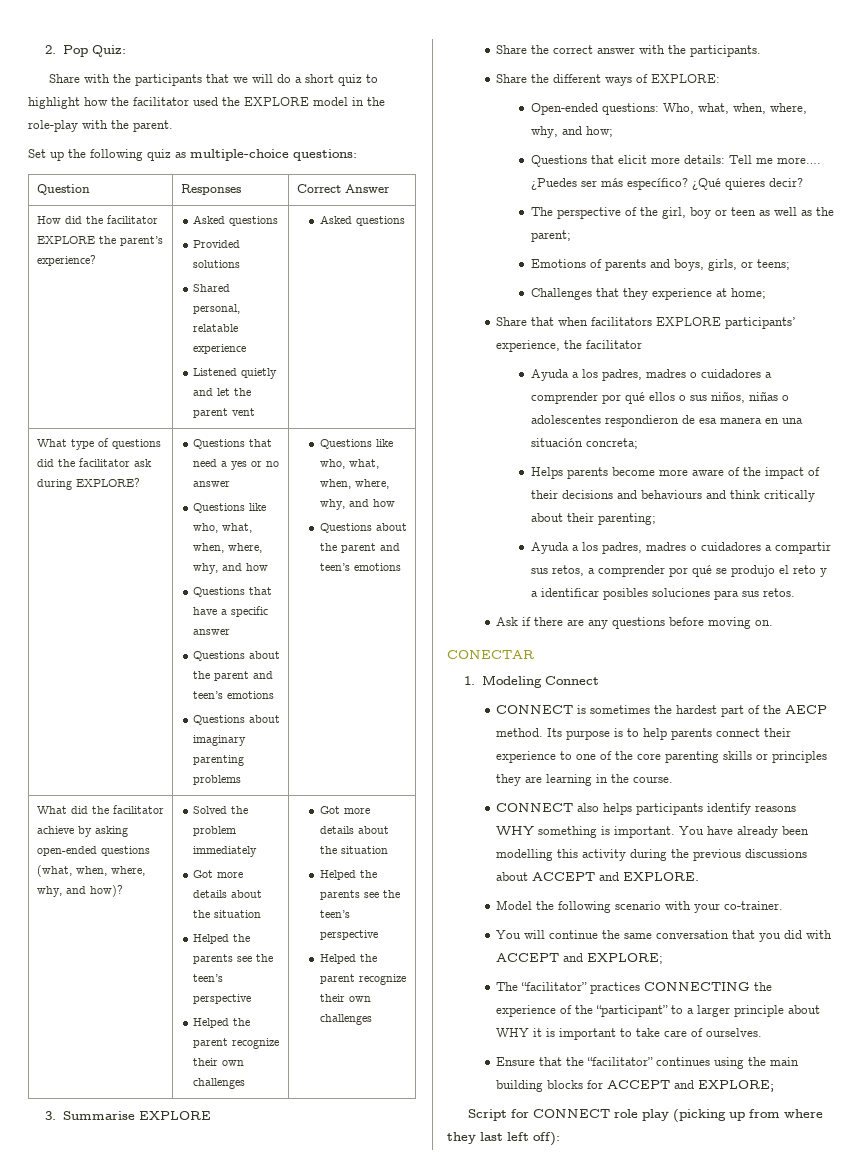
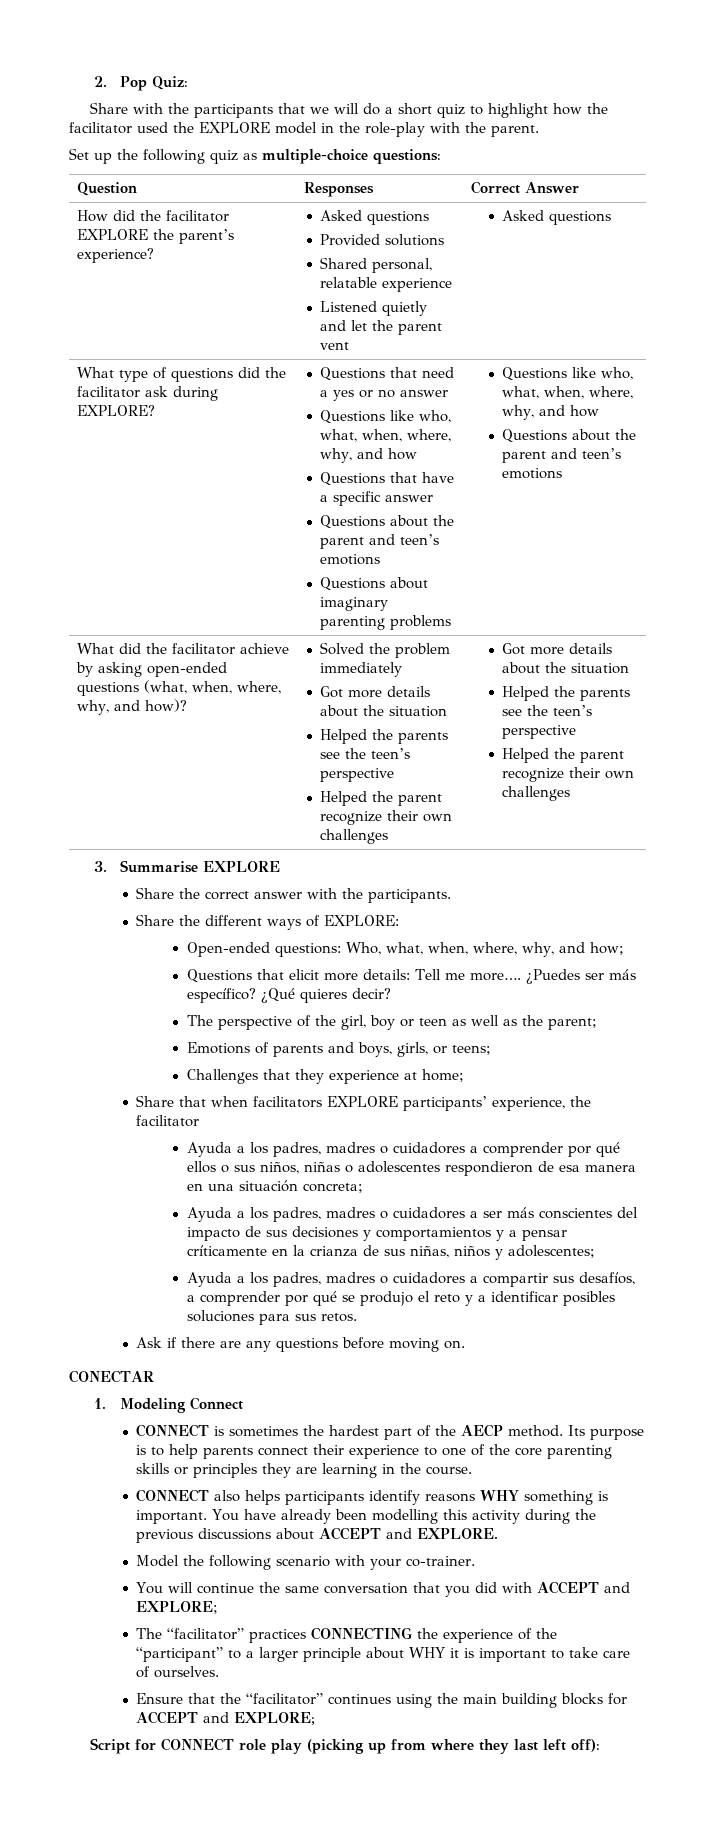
[531,467,821,479] [531,490,816,502] [531,513,657,525] Helps parents become more aware of the impact of their decisions and behaviours and think critically about their parenting; -> [186,1207,638,1222] [186,1226,567,1241] [186,1245,595,1260] Ayuda a los padres, madres o cuidadores a ser más conscientes del impacto de sus decisiones y comportamientos y a pensar críticamente en la crianza de sus niñas, niños y adolescentes;
[552,565,585,576] retos, -> [578,1272,635,1285] desafíos,

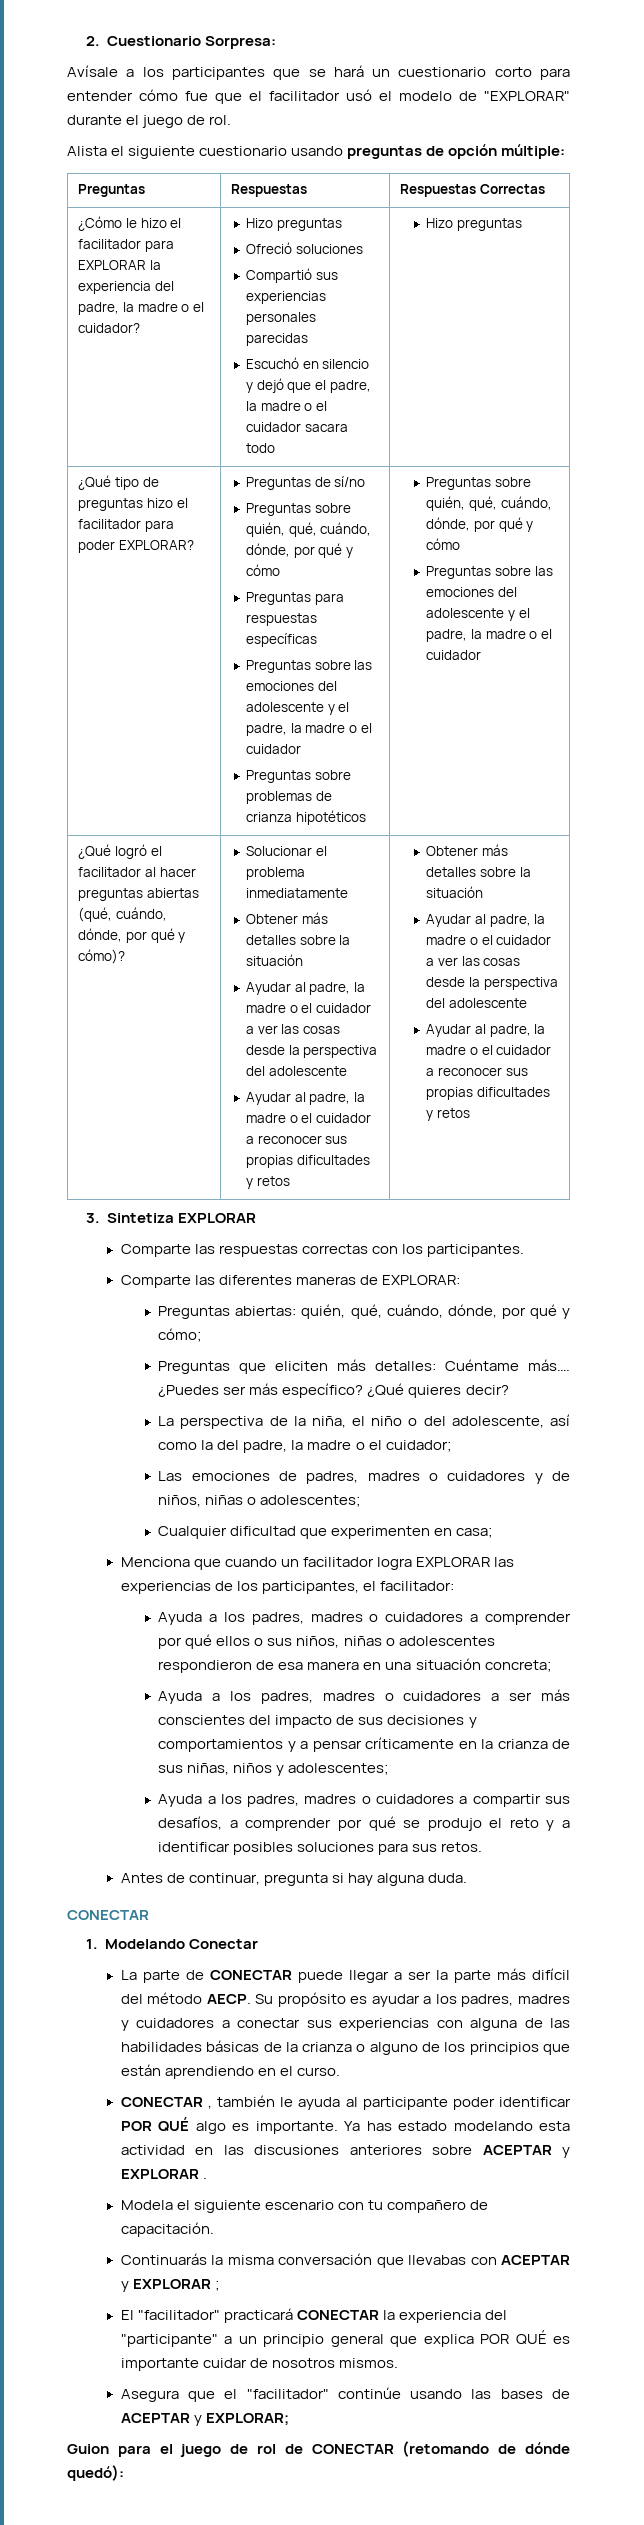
[119,76,188,91] [90,102,609,118] [69,122,539,137] [69,148,441,164] [76,182,137,196] [303,182,374,197] [470,181,579,194] [76,210,229,222] [76,229,234,244] [76,248,154,263] [320,210,430,225] [320,234,445,246] [320,257,433,273] [320,277,453,292] [320,301,428,316] [320,320,443,335] [320,342,350,350] [502,210,612,225] [76,367,286,382] [76,386,218,401] [76,405,155,416] [320,367,455,381] [320,389,449,401] [320,410,452,424] [320,429,452,442] [320,448,418,463] [320,472,455,486] [320,491,434,506] [320,515,455,529] [320,534,440,549] [320,554,381,565] [320,577,429,591] [320,597,389,611] [320,615,452,630] [502,367,634,381] [502,386,634,399] [502,405,600,420] [502,429,637,443] [502,448,622,463] [502,468,563,479] [76,643,289,655] [75,662,227,677] [76,680,281,696] [76,699,187,715] [320,642,451,658] [320,662,403,677] [320,686,431,698] [320,705,448,717] [320,729,449,744] [320,748,411,759] [320,768,395,782] [320,791,443,806] [320,810,453,825] [320,829,389,844] [502,643,613,655] [502,662,630,674] [502,686,631,701] [502,705,593,716] [502,725,577,739] [502,748,625,763] [502,767,635,782] [502,786,571,801] [94,860,280,873] [136,887,452,903] [136,914,400,930] [186,942,624,957] [186,969,521,983] Pop Quiz: // Share with the participants that we will do a short quiz to highlight how the facilitator used the EXPLORE model in the role-play with the parent. // Set up the following quiz as multiple-choice questions: // Question | Responses | Correct Answer // How did the facilitator EXPLORE the parent’s experience? | Asked questions // Provided solutions // Shared personal, relatable experience // Listened quietly and let the parent vent | Asked questions // What type of questions did the facilitator ask during EXPLORE? | Questions that need a yes or no answer // Questions like who, what, when, where, why, and how // Questions that have a specific answer // Questions about the parent and teen’s emotions // Questions about imaginary parenting problems | Questions like who, what, when, where, why, and how // Questions about the parent and teen’s emotions // What did the facilitator achieve by asking open-ended questions (what, when, where, why, and how)? | Solved the problem immediately // Got more details about the situation // Helped the parents see the teen’s perspective // Helped the parent recognize their own challenges | Got more details about the situation // Helped the parents see the teen’s perspective // Helped the parent recognize their own challenges // 3. Summarise EXPLORE // Share the correct answer with the participants. // Share the different ways of EXPLORE: // Open-ended questions: Who, what, when, where, why, and how; // Questions that elicit more details: Tell me more…. -> [107,36,277,49] [67,65,570,80] [67,89,570,104] [67,115,232,128] [67,144,566,159] [78,184,146,197] [231,184,308,197] [400,184,545,197] [78,216,182,231] [78,239,174,252] [78,260,161,270] [78,281,174,294] [78,302,204,315] [78,323,141,333] [246,218,342,231] [246,242,363,254] [246,268,338,283] [246,291,327,304] [246,312,317,325] [246,333,309,346] [246,357,370,369] [246,378,371,393] [246,401,328,411] [246,422,348,432] [246,443,276,453] [426,218,523,231] [78,475,159,490] [78,498,188,511] [78,519,174,532] [78,540,194,553] [246,476,366,490] [246,503,351,516] [246,522,372,537] [246,543,354,558] [246,564,281,576] [246,592,344,605] [246,613,318,626] [246,633,318,647] [246,660,373,673] [246,681,337,691] [246,702,350,715] [246,723,372,736] [246,744,302,754] [246,770,351,783] [246,791,332,804] [246,810,366,825] [426,477,532,490] [426,496,552,511] [426,517,534,532] [426,538,461,550] [426,566,553,579] [426,587,518,597] [426,608,530,621] [426,629,552,642] [426,650,482,660] [78,844,162,859] [78,867,196,877] [78,888,199,901] [78,907,167,922] [78,928,186,943] [78,949,126,964] [246,846,327,856] [246,867,306,880] [246,888,349,898] [246,912,328,924] [246,935,351,945] [246,954,304,966] [246,982,366,995] [246,1003,372,1013] [246,1024,341,1034] [246,1045,378,1058] [246,1066,347,1076] [246,1092,366,1105] [246,1113,372,1123] [246,1135,348,1144] [246,1155,370,1168] [246,1176,290,1189] [426,844,509,856] [426,867,531,877] [426,886,484,898] [426,914,546,927] [426,935,552,945] [426,956,521,966] [426,977,558,990] [426,998,528,1008] [426,1024,546,1037] [426,1045,552,1055] [426,1067,528,1076] [426,1087,551,1100] [426,1108,471,1121] [85,1213,257,1223] [120,1244,525,1257] [120,1275,461,1288] [158,1304,570,1319] [158,1328,203,1342] [158,1359,570,1374] Cuestionario Sorpresa: // Avísale a los participantes que se hará un cuestionario corto para entender cómo fue que el facilitador usó el modelo de "EXPLORAR" durante el juego de rol. // Alista el siguiente cuestionario usando preguntas de opción múltiple: // Preguntas | Respuestas | Respuestas Correctas // ¿Cómo le hizo el facilitador para EXPLORAR la experiencia del padre, la madre o el cuidador? | Hizo preguntas // Ofreció soluciones // Compartió sus experiencias personales parecidas // Escuchó en silencio y dejó que el padre, la madre o el cuidador sacara todo | Hizo preguntas // ¿Qué tipo de preguntas hizo el facilitador para poder EXPLORAR? | Preguntas de sí/no // Preguntas sobre quién, qué, cuándo, dónde, por qué y cómo // Preguntas para respuestas específicas // Preguntas sobre las emociones del adolescente y el padre, la madre o el cuidador // Preguntas sobre problemas de crianza hipotéticos | Preguntas sobre quién, qué, cuándo, dónde, por qué y cómo // Preguntas sobre las emociones del adolescente y el padre, la madre o el cuidador // ¿Qué logró el facilitador al hacer preguntas abiertas (qué, cuándo, dónde, por qué y cómo)? | Solucionar el problema inmediatamente // Obtener más detalles sobre la situación // Ayudar al padre, la madre o el cuidador a ver las cosas desde la perspectiva del adolescente // Ayudar al padre, la madre o el cuidador a reconocer sus propias dificultades y retos | Obtener más detalles sobre la situación // Ayudar al padre, la madre o el cuidador a ver las cosas desde la perspectiva del adolescente // Ayudar al padre, la madre o el cuidador a reconocer sus propias dificultades y retos // 3. Sintetiza EXPLORAR // Comparte las respuestas correctas con los participantes. // Comparte las diferentes maneras de EXPLORAR: // Preguntas abiertas: quién, qué, cuándo, dónde, por qué y cómo; // Preguntas que eliciten más detalles: Cuéntame más….
[186,1015,597,1030] [186,1042,491,1057] [186,1069,464,1084] [136,1095,592,1111] [136,1115,200,1127] The perspective of the girl, boy or teen as well as the parent; // Emotions of parents and boys, girls, or teens; // Challenges that they experience at home; // Share that when facilitators EXPLORE participants’ experience, the facilitator -> [158,1414,570,1429] [158,1440,452,1453] [158,1471,570,1484] [158,1495,362,1507] [158,1526,494,1539] [120,1557,515,1570] [120,1581,455,1594] La perspectiva de la niña, el niño o del adolescente, así como la del padre, la madre o el cuidador; // Las emociones de padres, madres o cuidadores y de niños, niñas o adolescentes; // Cualquier dificultad que experimenten en casa; // Menciona que cuando un facilitador logra EXPLORAR las experiencias de los participantes, el facilitador:
[136,1337,466,1352] [69,1370,154,1383] [94,1397,243,1413] [136,1424,645,1440] [136,1444,613,1459] [136,1463,473,1478] [136,1489,609,1505] [136,1509,597,1524] [136,1527,499,1543] [136,1555,476,1570] [136,1581,631,1597] [136,1601,219,1614] [136,1627,558,1643] [136,1647,631,1662] [136,1666,220,1678] [136,1693,628,1708] [136,1711,316,1725] [90,1738,601,1754] Ask if there are any questions before moving on. // CONECTAR // 1. Modeling Connect // CONNECT is sometimes the hardest part of the AECP method. Its purpose is to help parents connect their experience to one of the core parenting skills or principles they are learning in the course. // CONNECT also helps participants identify reasons WHY something is important. You have already been modelling this activity during the previous discussions about ACCEPT and EXPLORE. // Model the following scenario with your co-trainer. // You will continue the same conversation that you did with ACCEPT and EXPLORE; // The “facilitator” practices CONNECTING the experience of the “participant” to a larger principle about WHY it is important to take care of ourselves. // Ensure that the “facilitator” continues using the main building blocks for ACCEPT and EXPLORE; // Script for CONNECT role play (picking up from where they last left off): -> [120,1873,468,1886] [67,1910,149,1920] [85,1939,259,1949] [120,1968,571,1983] [120,1992,570,2007] [120,2018,570,2031] [120,2040,570,2055] [120,2064,341,2079] [120,2095,571,2110] [120,2117,570,2134] [120,2145,570,2158] [120,2169,207,2179] [120,2200,489,2213] [120,2222,214,2237] [120,2253,570,2268] [120,2279,220,2292] [120,2308,508,2323] [120,2330,570,2347] [120,2358,399,2371] [120,2387,570,2402] [120,2413,289,2426] [67,2441,570,2457] [67,2465,124,2481] Antes de continuar, pregunta si hay alguna duda. // CONECTAR // 1. Modelando Conectar // La parte de CONECTAR puede llegar a ser la parte más difícil del método AECP. Su propósito es ayudar a los padres, madres y cuidadores a conectar sus experiencias con alguna de las habilidades básicas de la crianza o alguno de los principios que están aprendiendo en el curso. // CONECTAR , también le ayuda al participante poder identificar POR QUÉ algo es importante. Ya has estado modelando esta actividad en las discusiones anteriores sobre ACEPTAR y EXPLORAR . // Modela el siguiente escenario con tu compañero de capacitación. // Continuarás la misma conversación que llevabas con ACEPTAR y EXPLORAR ; // El "facilitador" practicará CONECTAR la experiencia del "participante" a un principio general que explica POR QUÉ es importante cuidar de nosotros mismos. // Asegura que el "facilitador" continúe usando las bases de ACEPTAR y EXPLORAR; // Guion para el juego de rol de CONECTAR (retomando de dónde quedó):

